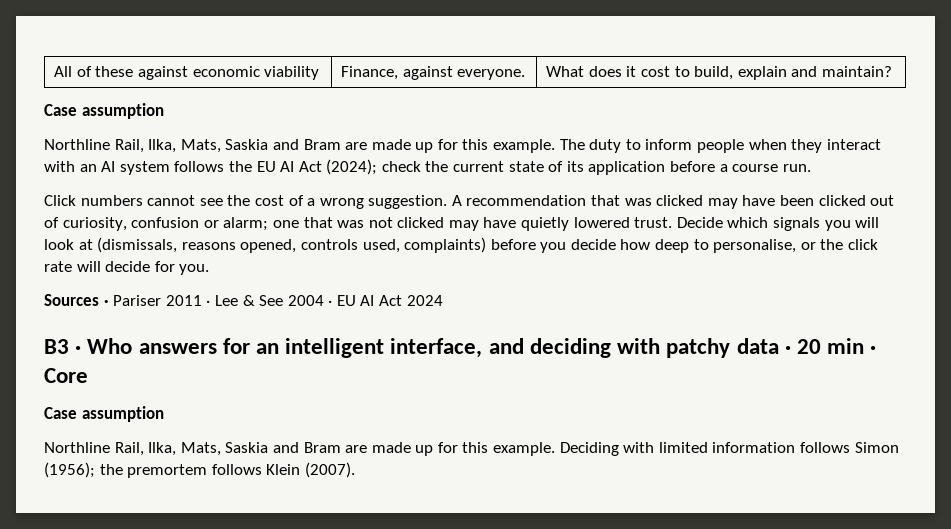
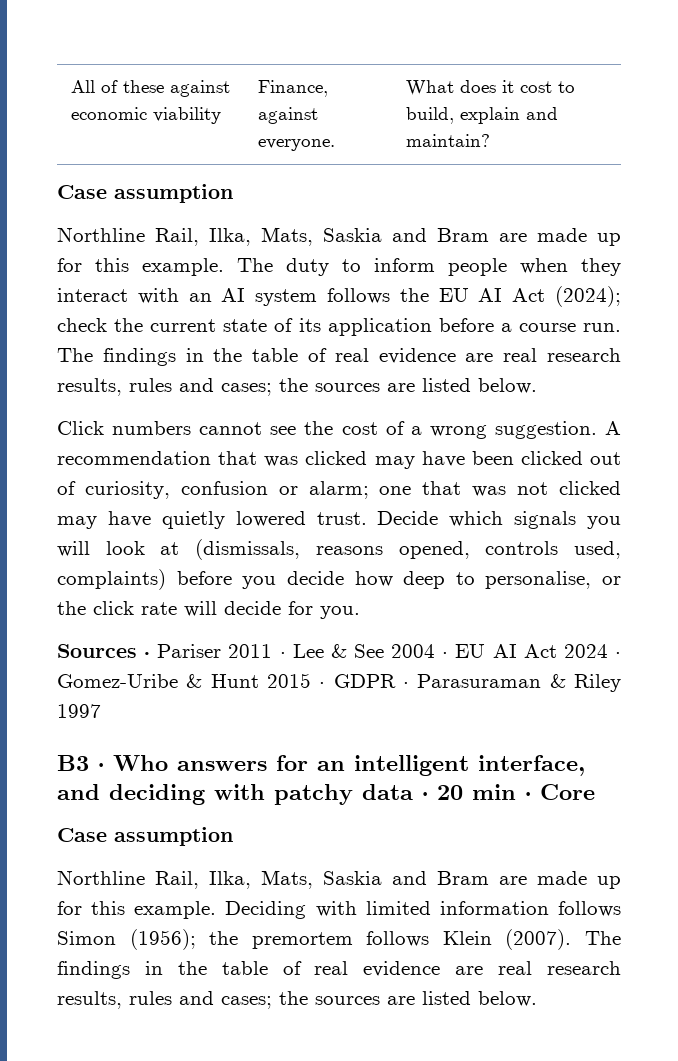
(811, 168) none -> [57,348,621,366] [57,378,537,396] The findings in the table of real evidence are real research results, rules and cases; the sources are listed below.
(443, 300) none -> [615,652,622,658] [57,673,621,692] [57,704,101,718] · Gomez-Uribe & Hunt 2015 · GDPR · Parasuraman & Riley 1997
(355, 470) none -> [584,931,621,945] [57,961,622,979] [57,991,537,1009] The findings in the table of real evidence are real research results, rules and cases; the sources are listed below.

